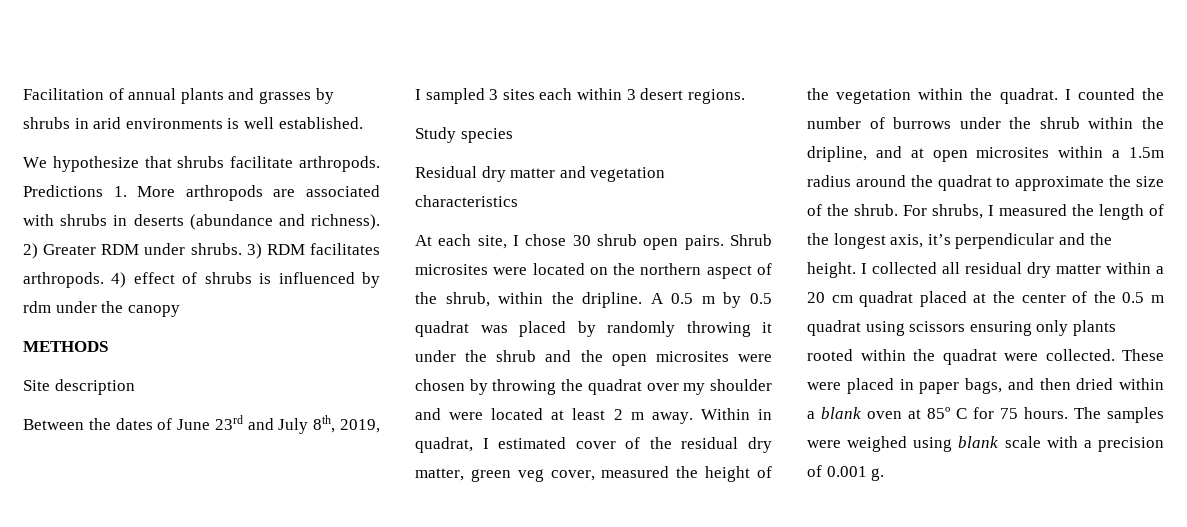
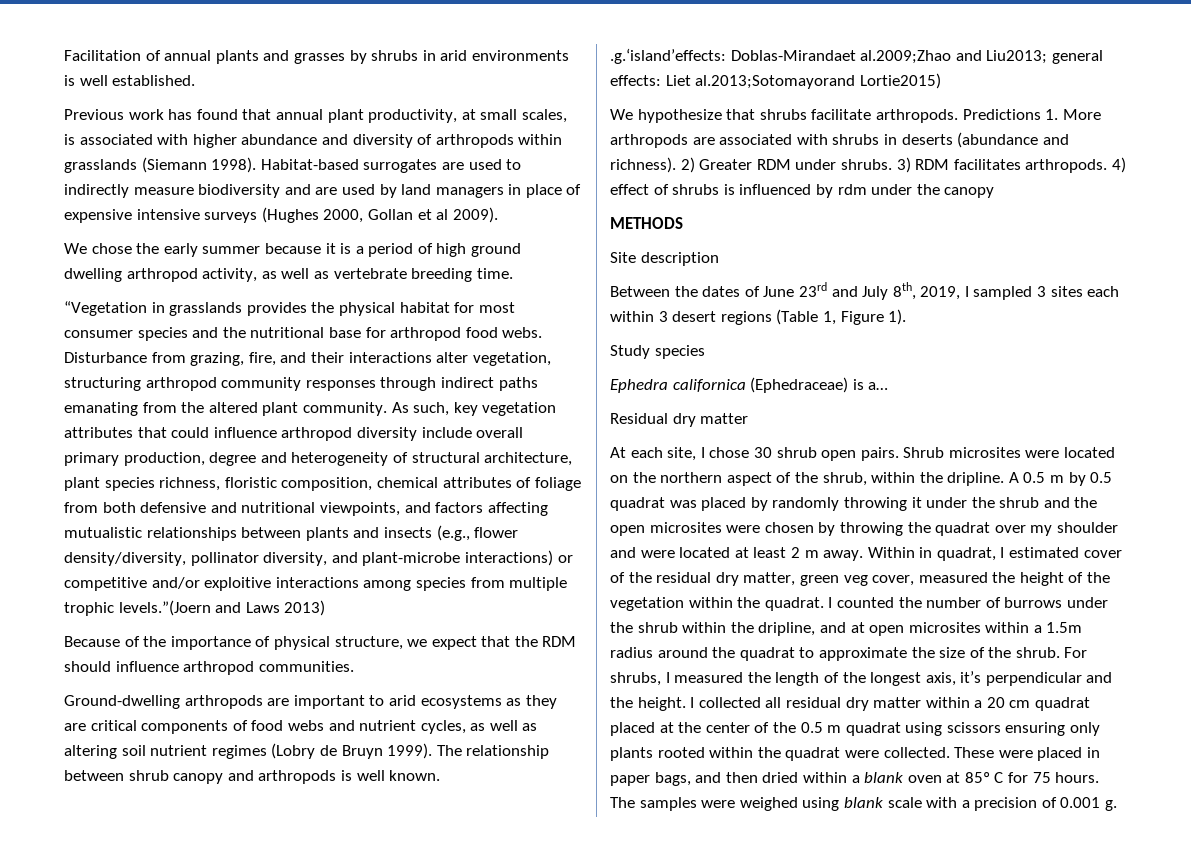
(363, 123) none -> [64,109,567,123] [64,134,563,148] [64,157,522,173] [64,184,582,198] [64,207,498,223] [64,243,522,257] [64,268,513,282] [64,301,515,316] [64,327,543,341] [64,352,551,366] [64,377,538,391] [64,402,557,416] [64,427,524,441] [64,452,573,466] [64,477,581,491] [64,502,548,516] [64,525,519,541] [64,550,573,566] [64,577,568,591] [64,600,326,616] [64,636,577,650] [64,661,354,675] [64,695,557,709] [64,720,538,734] [64,743,550,759] [64,770,441,784] [610,48,1103,64] [610,73,941,89] // Previous work has found that annual plant productivity, at small scales, is associated with higher abundance and diversity of arthropods within grasslands (Siemann 1998). Habitat-based surrogates are used to indirectly measure biodiversity and are used by land managers in place of expensive intensive surveys (Hughes 2000, Gollan et al 2009). // We chose the early summer because it is a period of high ground dwelling arthropod activity, as well as vertebrate breeding time. // “Vegetation in grasslands provides the physical habitat for most consumer species and the nutritional base for arthropod food webs. Disturbance from grazing, fire, and their interactions alter vegetation, structuring arthropod community responses through indirect paths emanating from the altered plant community. As such, key vegetation attributes that could influence arthropod diversity include overall primary production, degree and heterogeneity of structural architecture, plant species richness, floristic composition, chemical attributes of foliage from both defensive and nutritional viewpoints, and factors affecting mutualistic relationships between plants and insects (e.g., flower density/diversity, pollinator diversity, and plant-microbe interactions) or competitive and/or exploitive interactions among species from multiple trophic levels.”(Joern and Laws 2013) // Because of the importance of physical structure, we expect that the RDM should influence arthropod communities. // Ground-dwelling arthropods are important to arid ecosystems as they are critical components of food webs and nutrient cycles, as well as altering soil nutrient regimes (Lobry de Bruyn 1999). The relationship between shrub canopy and arthropods is well known. // .g.‘island’effects: Doblas-Mirandaet al.2009;Zhao and Liu2013; general effects: Liet al.2013;Sotomayorand Lortie2015)
[687,89,745,104] [415,127,513,143] regions. // Study species -> [720,309,907,325] [610,345,705,359] [610,377,889,393] regions (Table 1, Figure 1). // Study species // Ephedra californica (Ephedraceae) is a…
[559,166,666,182] [415,195,518,207] and vegetation characteristics -> (749, 418) none

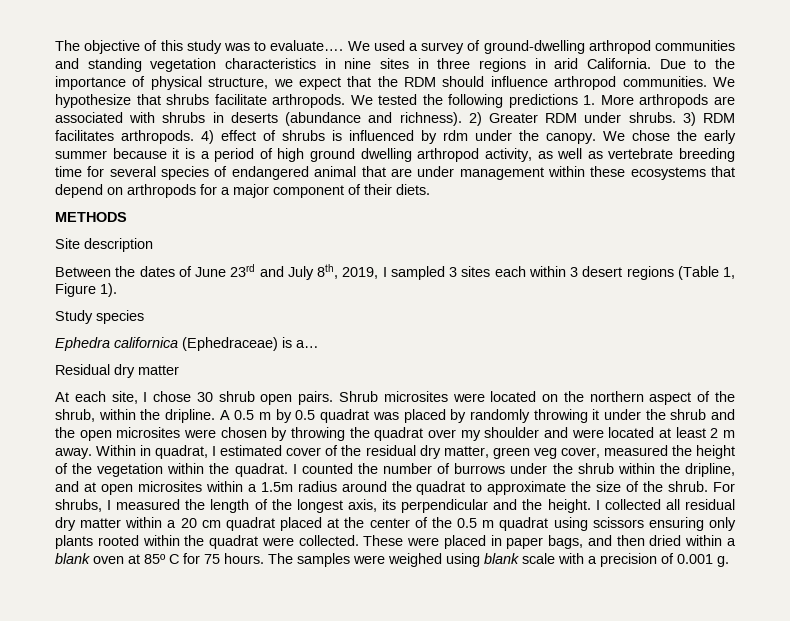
[64,50,569,64] [64,75,196,86] [64,109,567,123] [64,134,563,148] [64,157,522,173] [64,184,582,198] [64,207,498,223] [64,243,522,257] [64,268,513,282] [64,301,515,316] [64,327,543,341] [64,352,551,366] [64,377,538,391] [64,402,557,416] [64,427,524,441] [64,452,573,466] [64,477,581,491] [64,502,548,516] [64,525,519,541] [64,550,573,566] [64,577,568,591] [64,600,326,616] [64,636,140,647] Facilitation of annual plants and grasses by shrubs in arid environments is well established. // Previous work has found that annual plant productivity, at small scales, is associated with higher abundance and diversity of arthropods within grasslands (Siemann 1998). Habitat-based surrogates are used to indirectly measure biodiversity and are used by land managers in place of expensive intensive surveys (Hughes 2000, Gollan et al 2009). // We chose the early summer because it is a period of high ground dwelling arthropod activity, as well as vertebrate breeding time. // “Vegetation in grasslands provides the physical habitat for most consumer species and the nutritional base for arthropod food webs. Disturbance from grazing, fire, and their interactions alter vegetation, structuring arthropod community responses through indirect paths emanating from the altered plant community. As such, key vegetation attributes that could influence arthropod diversity include overall primary production, degree and heterogeneity of structural architecture, plant species richness, floristic composition, chemical attributes of foliage from both defensive and nutritional viewpoints, and factors affecting mutualistic relationships between plants and insects (e.g., flower density/diversity, pollinator diversity, and plant-microbe interactions) or competitive and/or exploitive interactions among species from multiple trophic levels.”(Joern and Laws 2013) // Because of -> [55,40,735,54] [55,58,707,72] The objective of this study was to evaluate…. We used a survey of ground-dwelling arthropod communities and standing vegetation characteristics in nine sites in three regions in arid California. Due to
[64,695,557,709] [64,720,538,734] [64,743,550,759] [64,770,441,784] [610,48,1103,64] [610,73,941,89] // Ground-dwelling arthropods are important to arid ecosystems as they are critical components of food webs and nutrient cycles, as well as altering soil nutrient regimes (Lobry de Bruyn 1999). The relationship between shrub canopy and arthropods is well known. // .g.‘island’effects: Doblas-Mirandaet al.2009;Zhao and Liu2013; general effects: Liet al.2013;Sotomayorand Lortie2015) // -> (707, 81) none
[962,109,1041,120] Predictions -> [350,94,578,108] We tested the following predictions
[944,187,995,198] canopy -> [546,130,736,144] [55,148,735,162] [55,166,735,180] [55,184,430,198] canopy. We chose the early summer because it is a period of high ground dwelling arthropod activity, as well as vertebrate breeding time for several species of endangered animal that are under management within these ecosystems that depend on arthropods for a major component of their diets.
[960,671,982,683] it’s -> [382,499,397,510] its

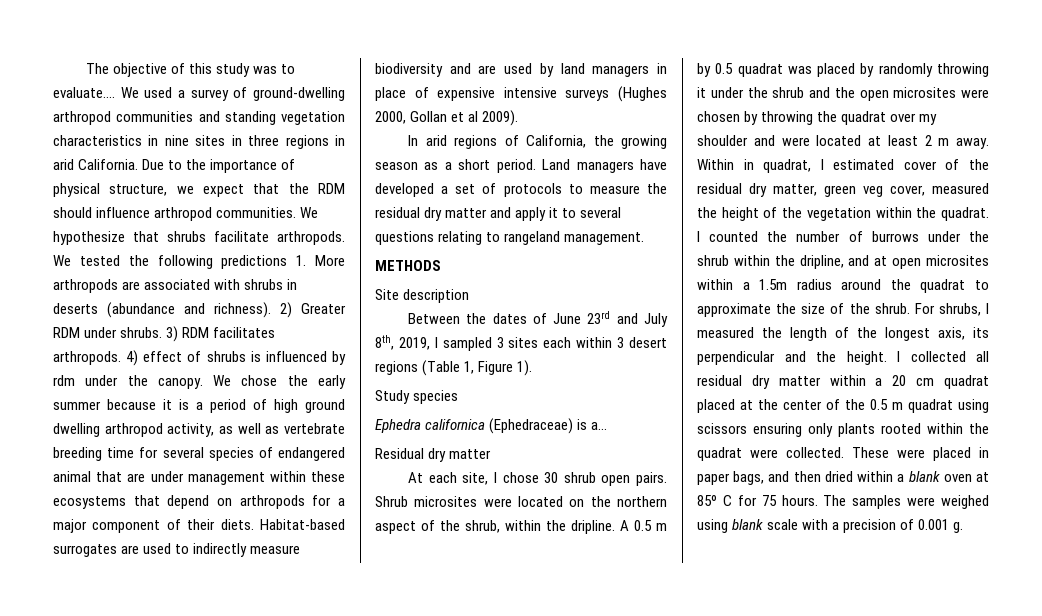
(430, 189) none -> [260,519,345,530] [53,543,301,557] [375,63,667,77] [375,86,667,102] [375,110,519,126] [408,135,667,149] [375,159,667,173] [375,183,667,197] [375,207,622,221] [375,231,645,245] Habitat-based surrogates are used to indirectly measure biodiversity and are used by land managers in place of expensive intensive surveys (Hughes 2000, Gollan et al 2009). // In arid regions of California, the growing season as a short period. Land managers have developed a set of protocols to measure the residual dry matter and apply it to several questions relating to rangeland management.

